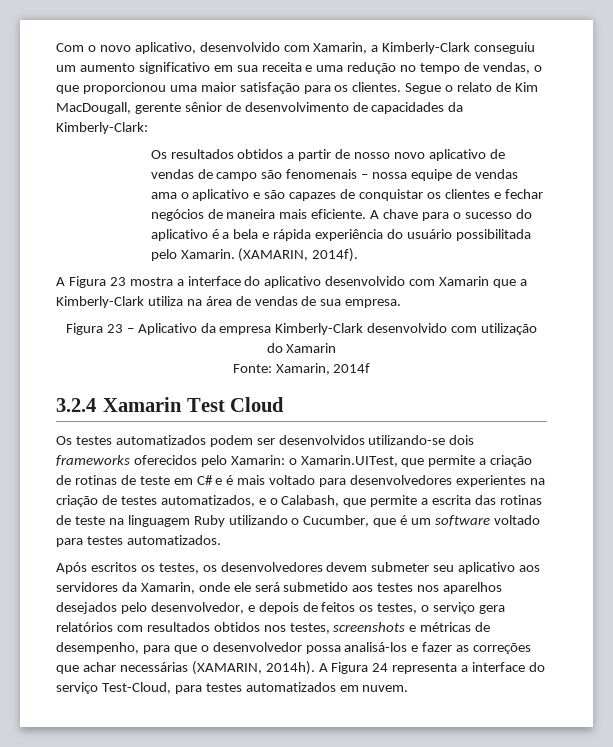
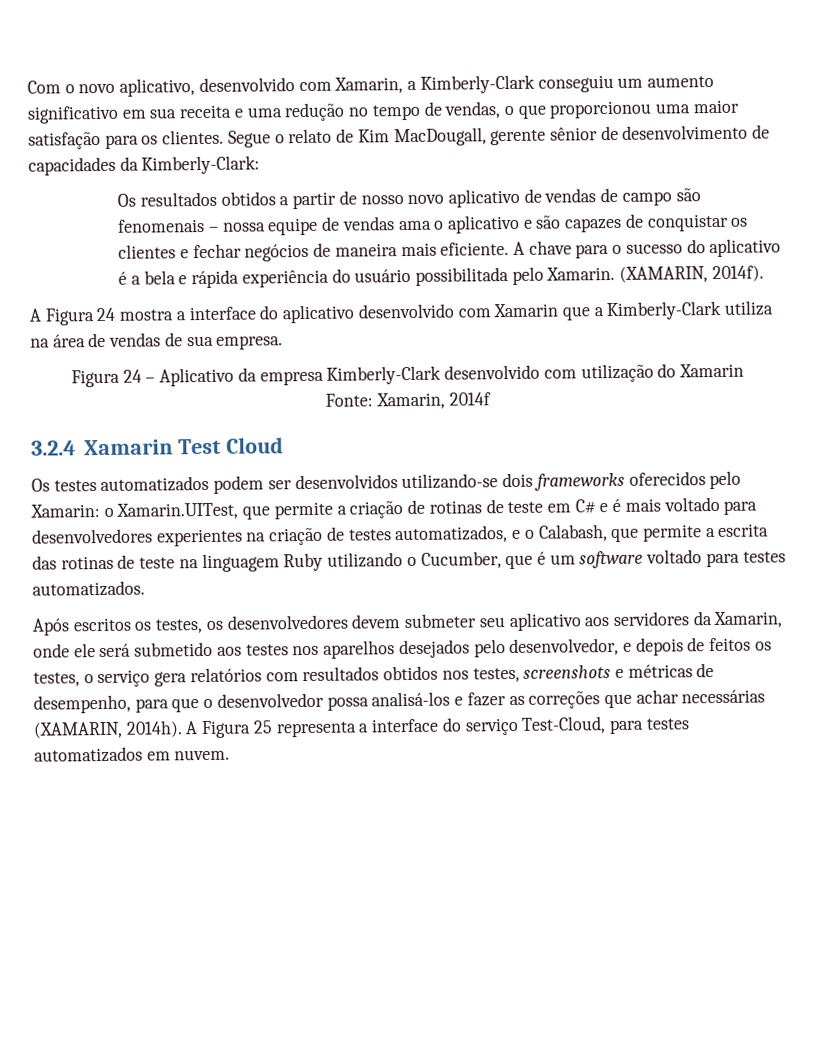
[109,277,126,286] 23 -> [96,307,116,322] 24
[106,324,123,333] 23 -> [122,369,142,383] 24
[372,663,389,672] 24 -> [252,720,273,734] 25

